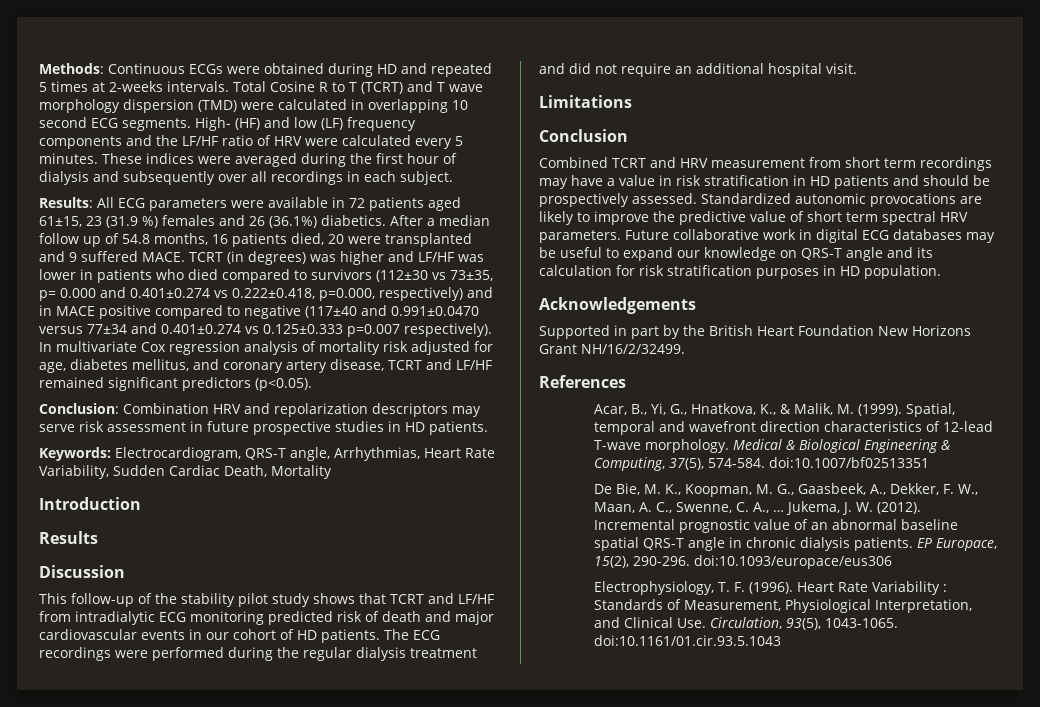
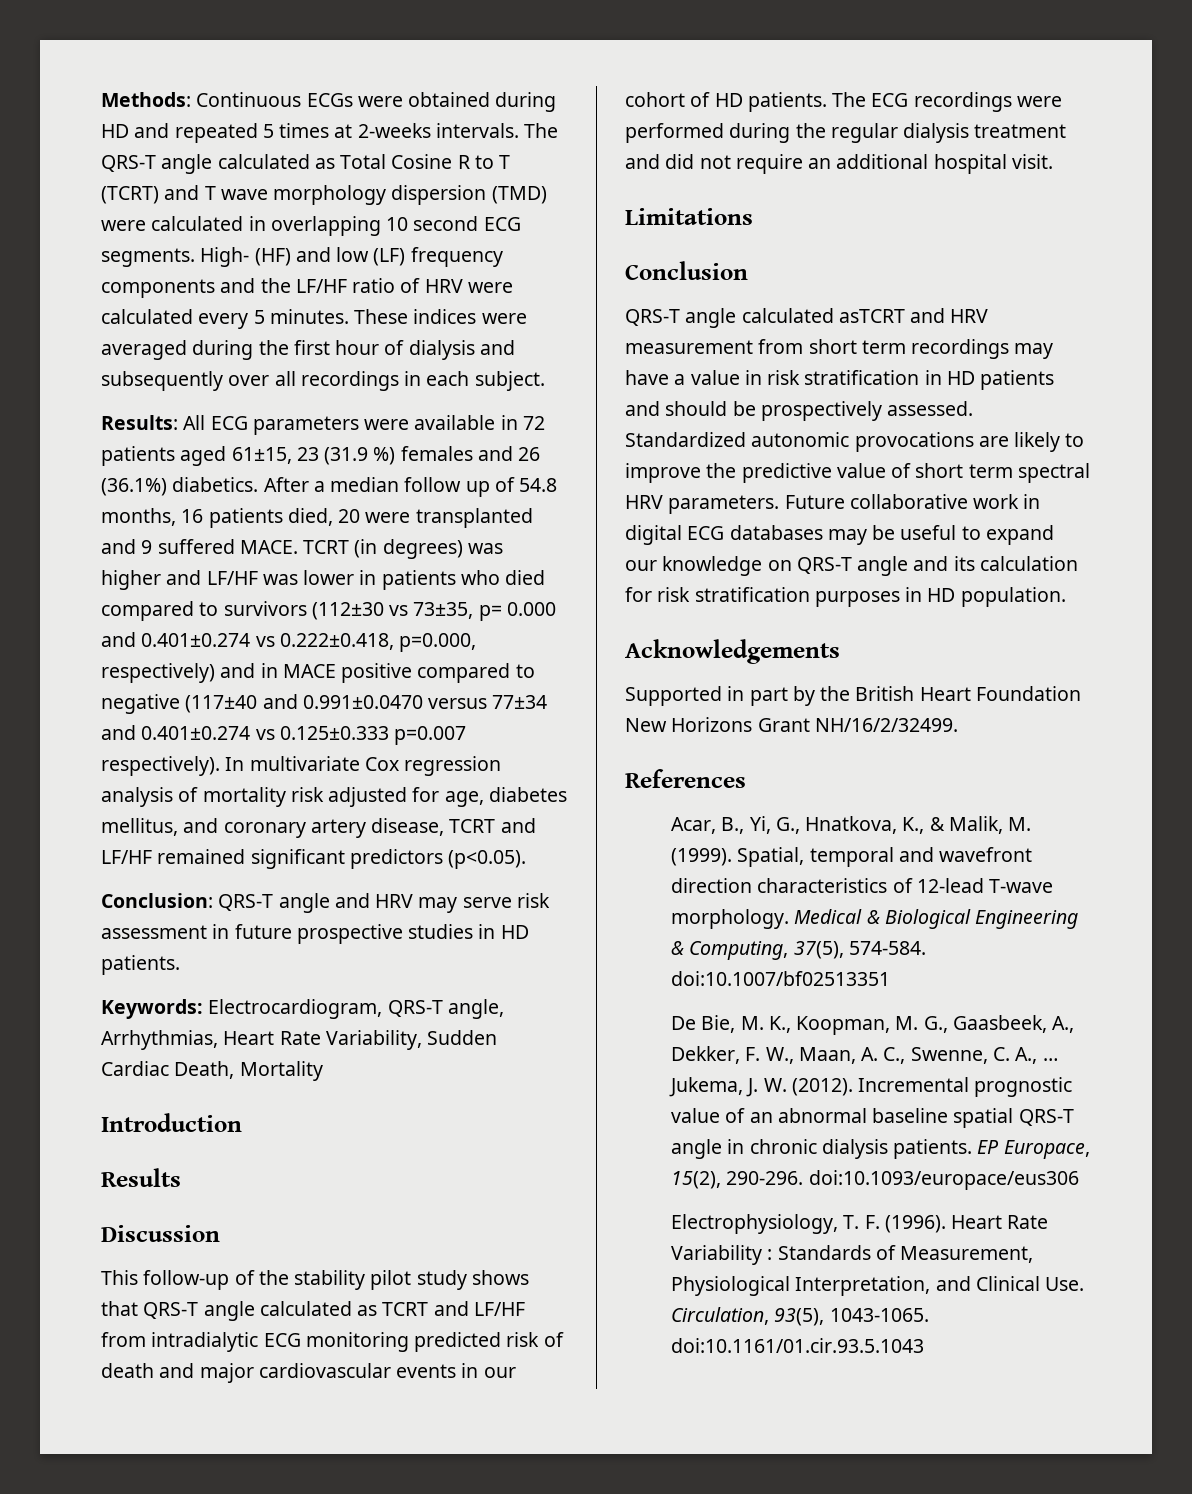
(229, 86) none -> [524,123,559,138] [101,154,335,174] The QRS-T angle calculated as
[123,403,448,417] Combination HRV and repolarization descriptors -> [218,893,414,913] QRS-T angle and HRV
(386, 598) none -> [143,1301,378,1321] QRS-T angle calculated as
[539,157,646,168] Combined TCRT -> [625,308,905,328] QRS-T angle calculated asTCRT

